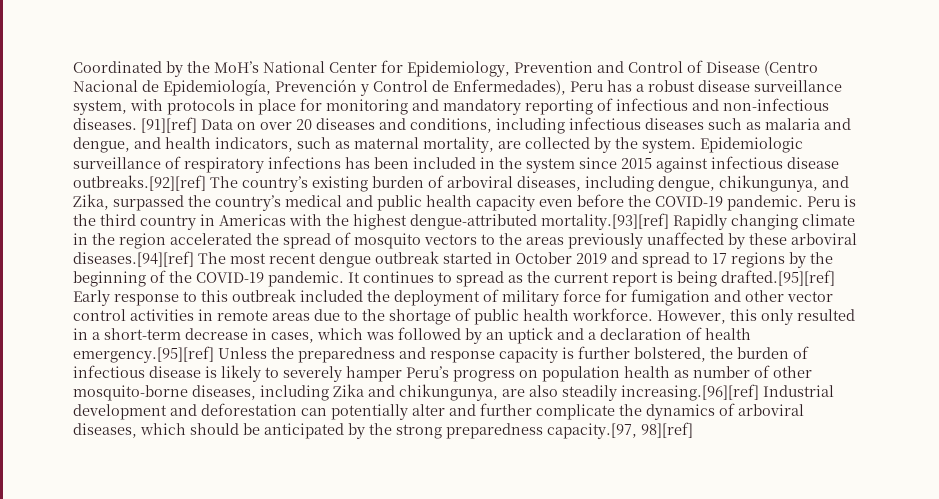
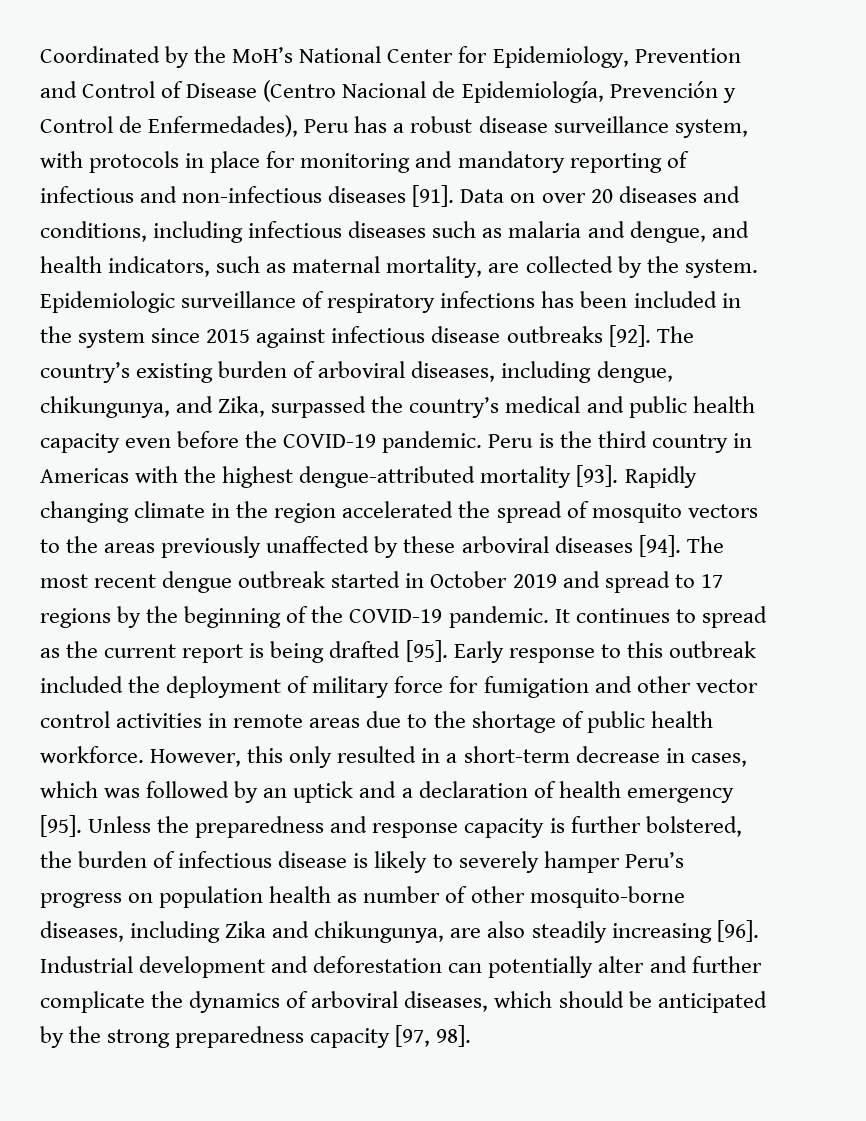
[73,117,197,133] diseases. [91][ref] -> [328,185,455,207] diseases [91].
[73,175,206,191] outbreaks.[92][ref] -> [506,325,651,347] outbreaks [92].
[541,213,669,230] mortality.[93][ref] -> [480,465,619,488] mortality [93].
[73,251,194,267] diseases.[94][ref] -> [554,535,681,557] diseases [94].
[721,270,835,286] drafted.[95][ref] -> [329,640,448,662] drafted [95].
[73,346,214,363] emergency.[95][ref] -> [626,788,734,803] [40,815,82,837] emergency [95].
[621,384,759,401] increasing.[96][ref] -> [611,920,759,943] increasing [96].
[547,422,693,439] capacity.[97, 98][ref] -> [310,1025,472,1048] capacity [97, 98].

